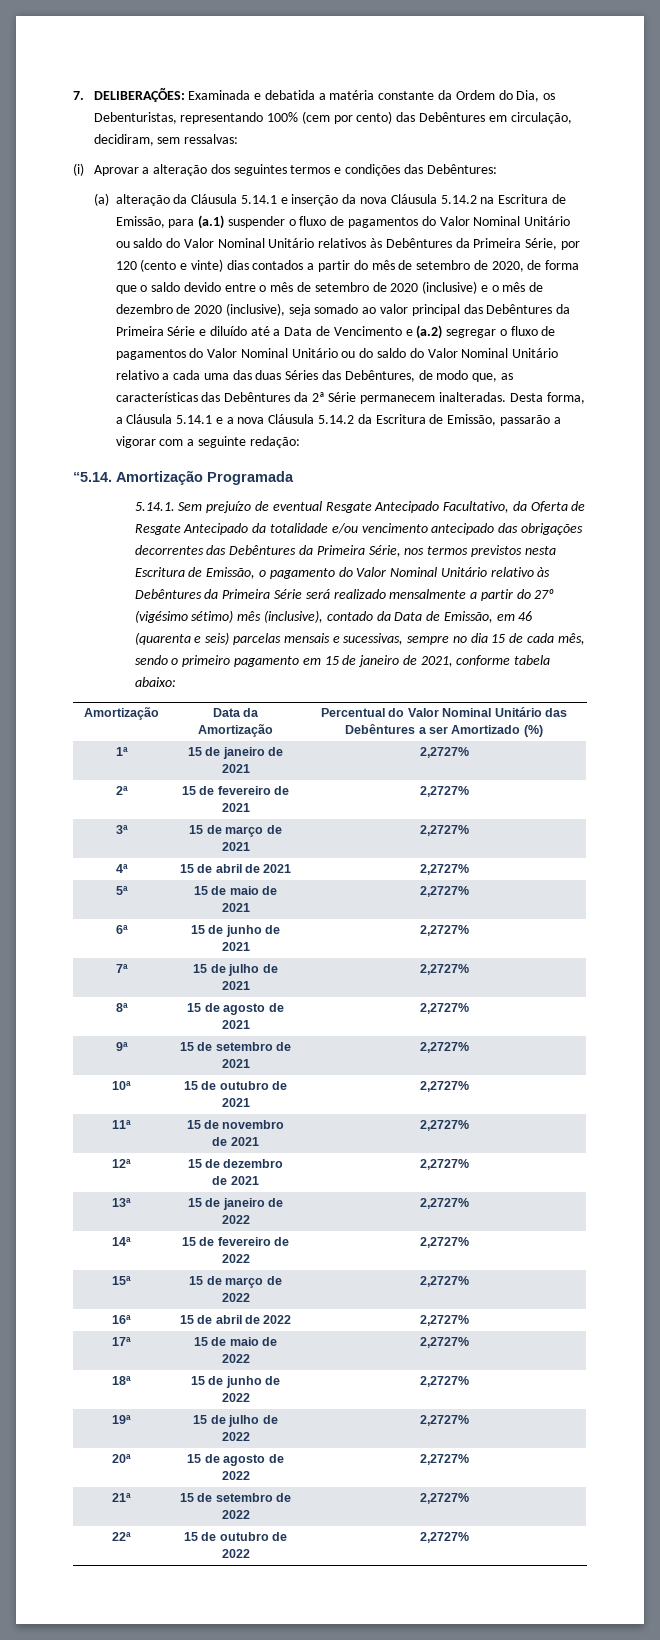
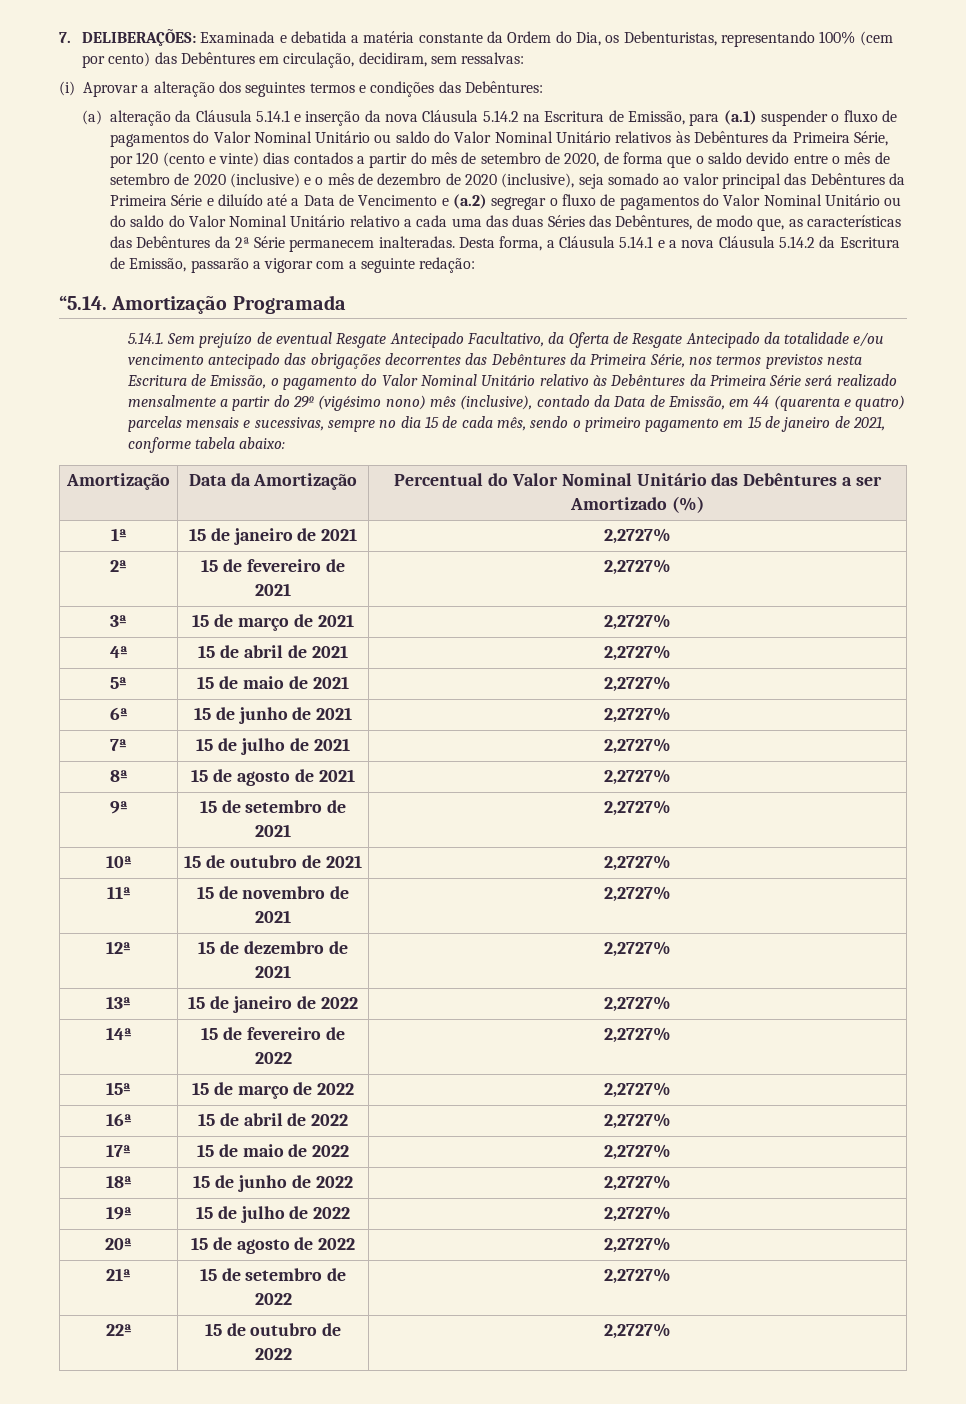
[534,589,555,599] [134,610,234,623] 27º (vigésimo sétimo) -> [292,395,426,411] 29º (vigésimo nono)
[518,611,533,621] 46 -> [753,396,770,407] 44
[205,632,230,645] seis) -> [855,395,906,411] quatro)

